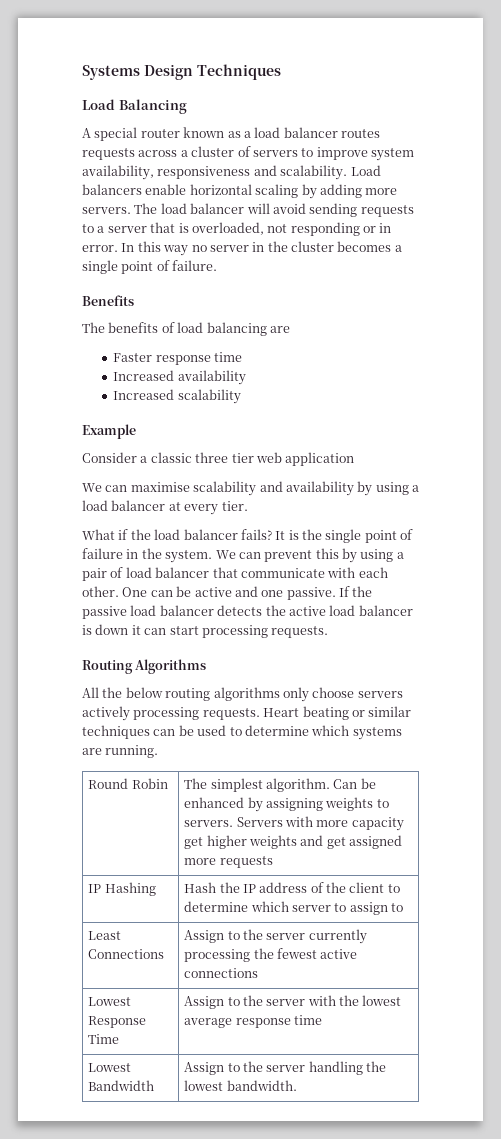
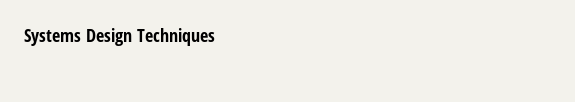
[82,99,187,114] [82,127,380,141] [82,146,414,161] [82,165,381,180] [82,184,398,199] [82,203,414,217] [82,222,392,236] [82,241,402,256] [82,260,218,274] [82,295,134,306] [82,322,290,336] [113,352,243,365] [113,370,246,385] [113,389,241,404] [82,424,136,439] [82,452,355,466] [82,481,419,496] [82,500,248,515] [82,529,414,543] [82,548,404,563] [82,567,388,581] [82,586,373,600] [82,605,413,619] [82,624,329,638] [82,659,207,674] [82,687,403,702] [82,706,412,721] [82,725,402,740] [82,745,159,758] [88,778,168,789] [184,778,376,792] [184,797,389,812] [184,816,404,831] [184,835,403,849] [184,856,273,868] [88,882,156,896] [184,882,400,893] [184,901,404,915] [88,931,122,940] [88,949,165,959] [184,929,367,944] [184,948,358,962] [184,968,259,978] [88,997,132,1006] [88,1016,147,1028] [88,1034,120,1044] [184,995,402,1009] [184,1015,322,1028] [88,1063,132,1072] [88,1080,155,1091] [184,1061,387,1075] [184,1080,297,1091] // Load Balancing // A special router known as a load balancer routes requests across a cluster of servers to improve system availability, responsiveness and scalability. Load balancers enable horizontal scaling by adding more servers. The load balancer will avoid sending requests to a server that is overloaded, not responding or in error. In this way no server in the cluster becomes a single point of failure. // Benefits // The benefits of load balancing are // Faster response time // Increased availability // Increased scalability // Example // Consider a classic three tier web application // We can maximise scalability and availability by using a load balancer at every tier. // What if the load balancer fails? It is the single point of failure in the system. We can prevent this by using a pair of load balancer that communicate with each other. One can be active and one passive. If the passive load balancer detects the active load balancer is down it can start processing requests. // Routing Algorithms // All the below routing algorithms only choose servers actively processing requests. Heart beating or similar techniques can be used to determine which systems are running. // Round Robin | The simplest algorithm. Can be enhanced by assigning weights to servers. Servers with more capacity get higher weights and get assigned more requests // IP Hashing | Hash the IP address of the client to determine which server to assign to // Least Connections | Assign to the server currently processing the fewest active connections // Lowest Response Time | Assign to the server with the lowest average response time // Lowest Bandwidth | Assign to the server handling the lowest bandwidth. -> (215, 37) none

